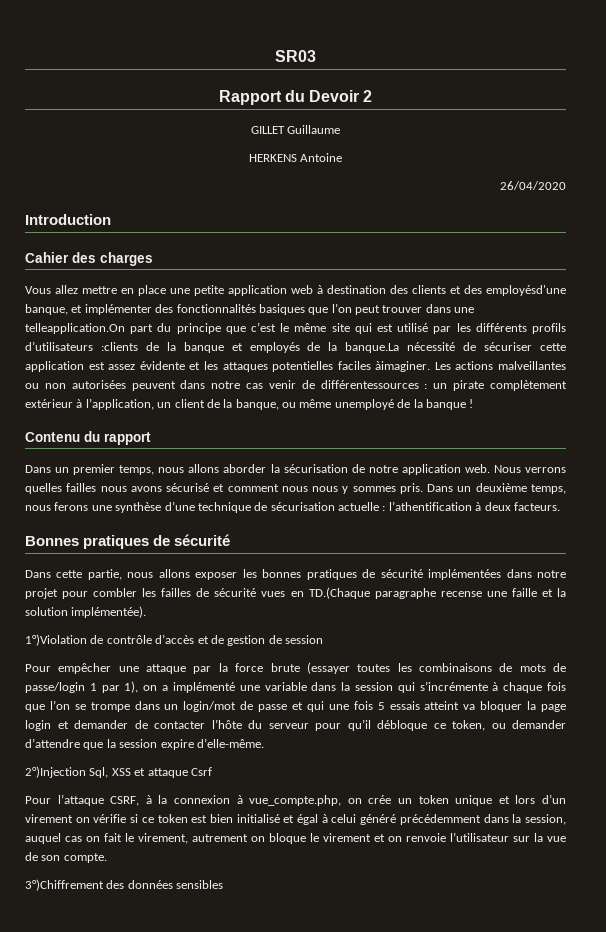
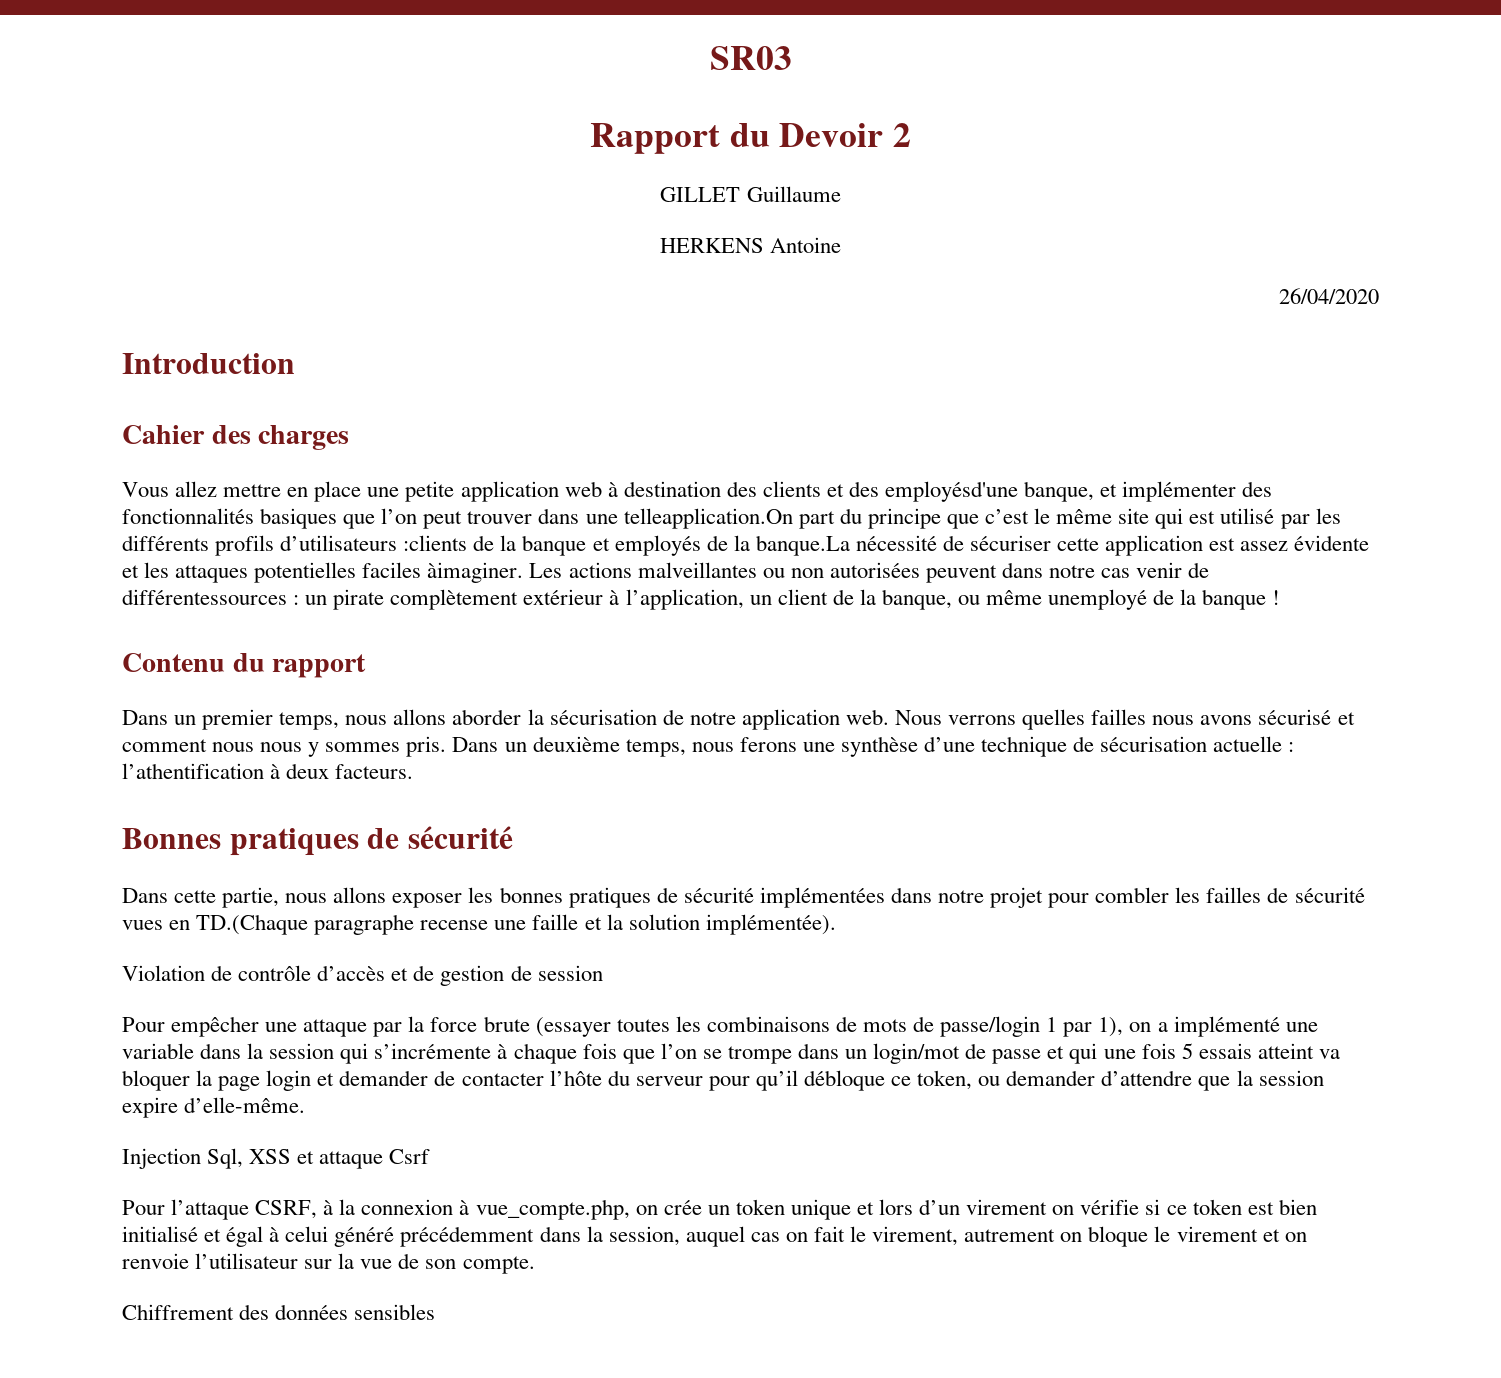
[25,634,87,646] 1°)Violation -> [122,965,205,981] Violation
[25,766,86,778] 2°)Injection -> [122,1148,201,1169] Injection
[25,879,104,891] 3°)Chiffrement -> [122,1304,234,1320] Chiffrement

